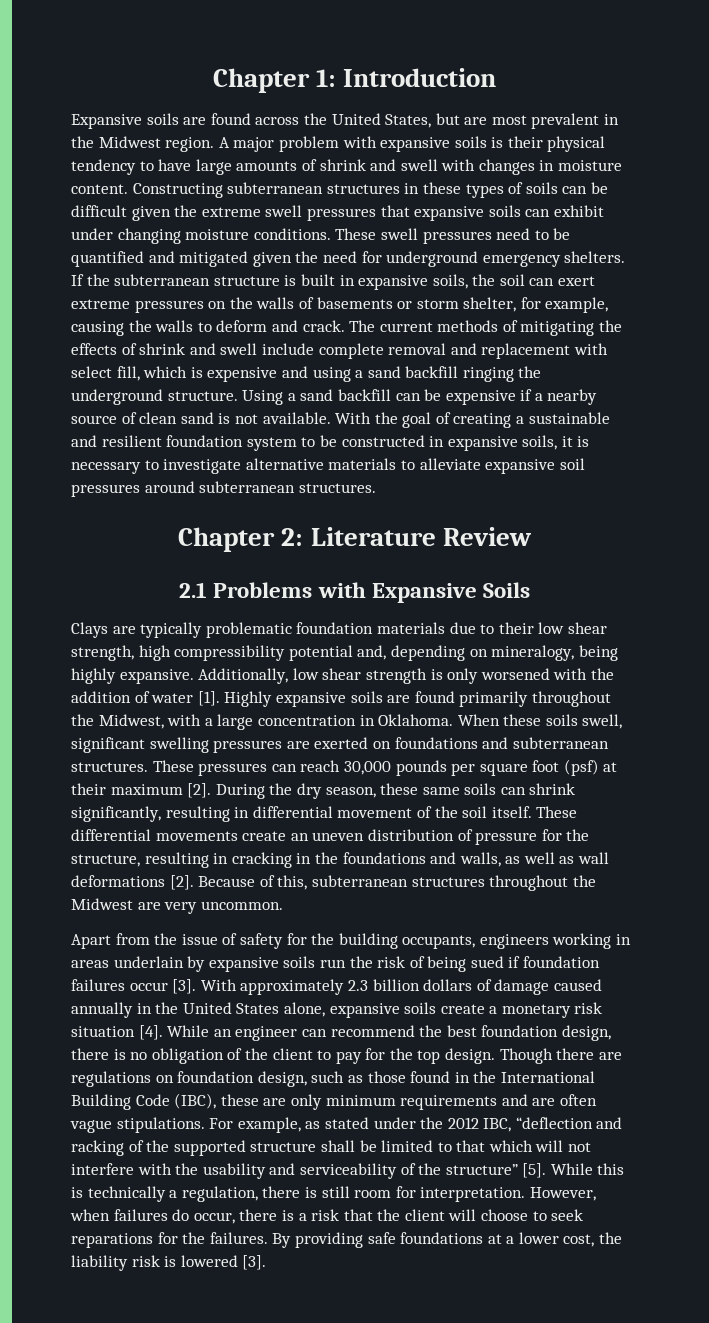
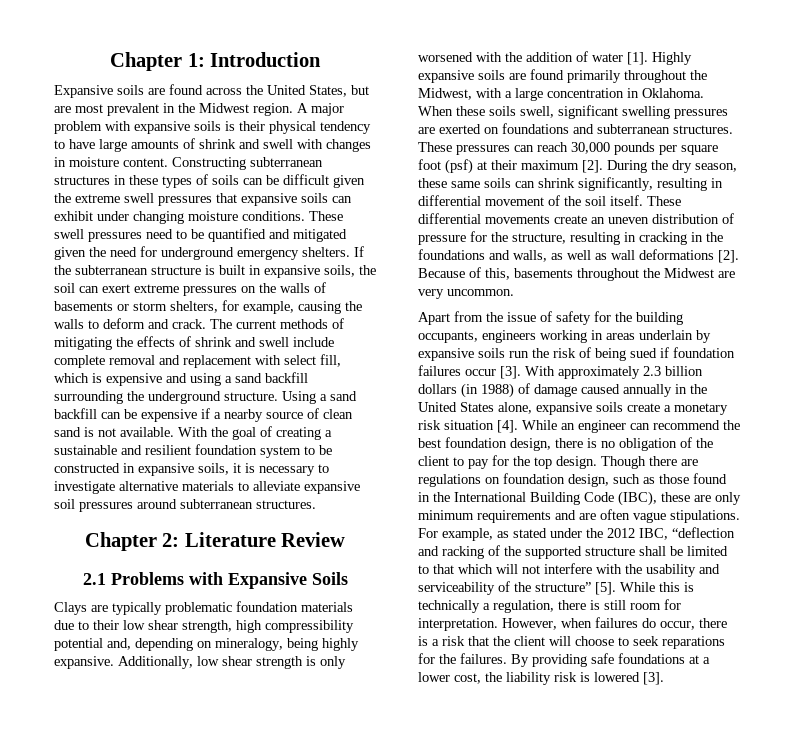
[463,297,517,312] shelter, -> [170,301,218,313] shelters,
[462,367,514,382] ringing -> [54,391,123,404] surrounding
[311,875,485,887] subterranean structures -> [514,268,573,278] basements
(473, 985) none -> [461,383,514,398] (in 1988)

